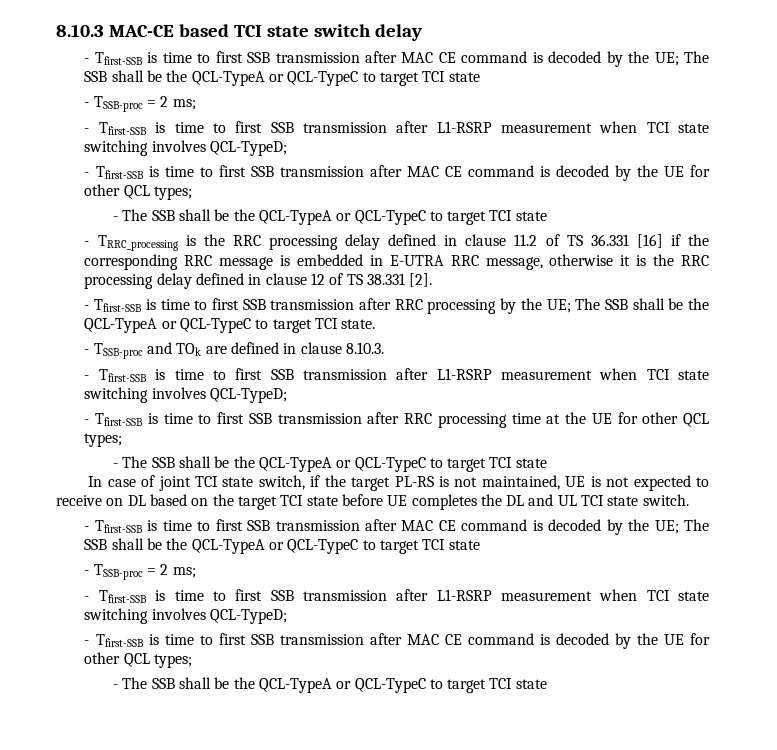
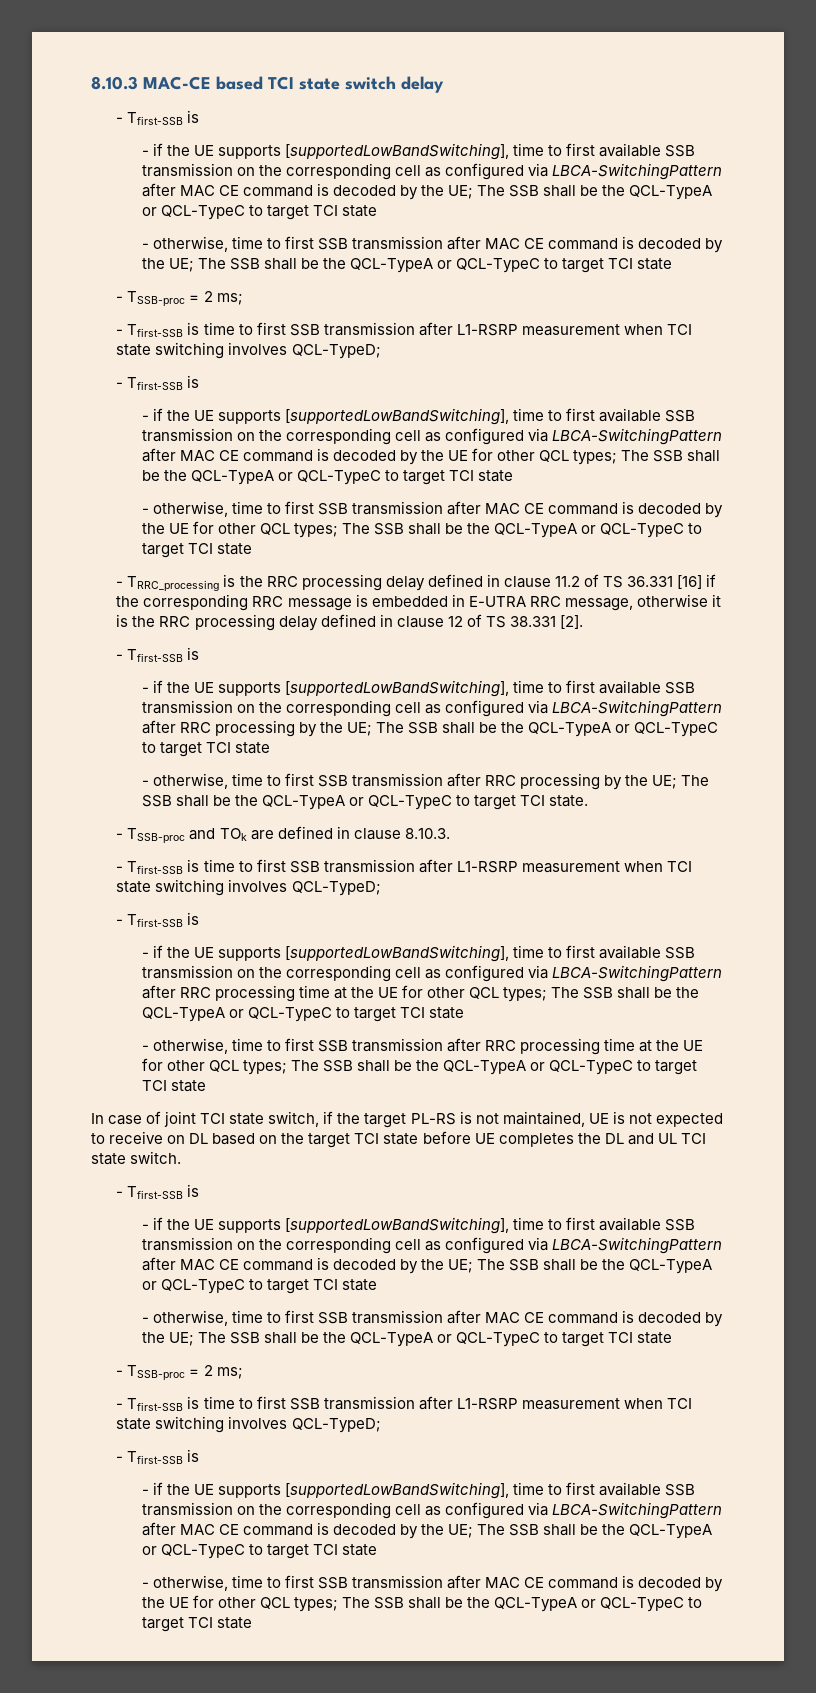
(158, 57) none -> [141,143,696,160] [141,163,723,180] [141,183,713,200] [141,205,377,220] [141,236,228,252] // - if the UE supports [supportedLowBandSwitching], time to first available SSB transmission on the corresponding cell as configured via LBCA-SwitchingPattern after MAC CE command is decoded by the UE; The SSB shall be the QCL-TypeA or QCL-TypeC to target TCI state // - otherwise,
(159, 171) none -> [141,408,696,425] [141,428,723,445] [141,448,721,465] [141,470,514,485] [141,501,228,517] // - if the UE supports [supportedLowBandSwitching], time to first available SSB transmission on the corresponding cell as configured via LBCA-SwitchingPattern after MAC CE command is decoded by the UE for other QCL types; The SSB shall be the QCL-TypeA or QCL-TypeC to target TCI state // - otherwise,
[112,216,118,221] // - -> (338, 530) none
(156, 304) none -> [141,680,696,697] [141,700,723,717] [141,720,719,737] [141,742,270,757] [141,773,228,789] // - if the UE supports [supportedLowBandSwitching], time to first available SSB transmission on the corresponding cell as configured via LBCA-SwitchingPattern after RRC processing by the UE; The SSB shall be the QCL-TypeA or QCL-TypeC to target TCI state // - otherwise,
(158, 418) none -> [141,945,696,962] [141,965,723,982] [141,985,700,1002] [141,1007,465,1022] [141,1038,228,1054] // - if the UE supports [supportedLowBandSwitching], time to first available SSB transmission on the corresponding cell as configured via LBCA-SwitchingPattern after RRC processing time at the UE for other QCL types; The SSB shall be the QCL-TypeA or QCL-TypeC to target TCI state // - otherwise,
[112,463,118,468] // - -> (287, 1067) none
(158, 525) none -> [141,1217,696,1234] [141,1237,723,1254] [141,1257,713,1274] [141,1279,377,1294] [141,1310,228,1326] // - if the UE supports [supportedLowBandSwitching], time to first available SSB transmission on the corresponding cell as configured via LBCA-SwitchingPattern after MAC CE command is decoded by the UE; The SSB shall be the QCL-TypeA or QCL-TypeC to target TCI state // - otherwise,
(159, 639) none -> [141,1482,696,1499] [141,1502,723,1519] [141,1522,713,1539] [141,1544,377,1559] [141,1575,228,1591] // - if the UE supports [supportedLowBandSwitching], time to first available SSB transmission on the corresponding cell as configured via LBCA-SwitchingPattern after MAC CE command is decoded by the UE; The SSB shall be the QCL-TypeA or QCL-TypeC to target TCI state // - otherwise,
[112,684,118,689] // - -> (338, 1604) none

